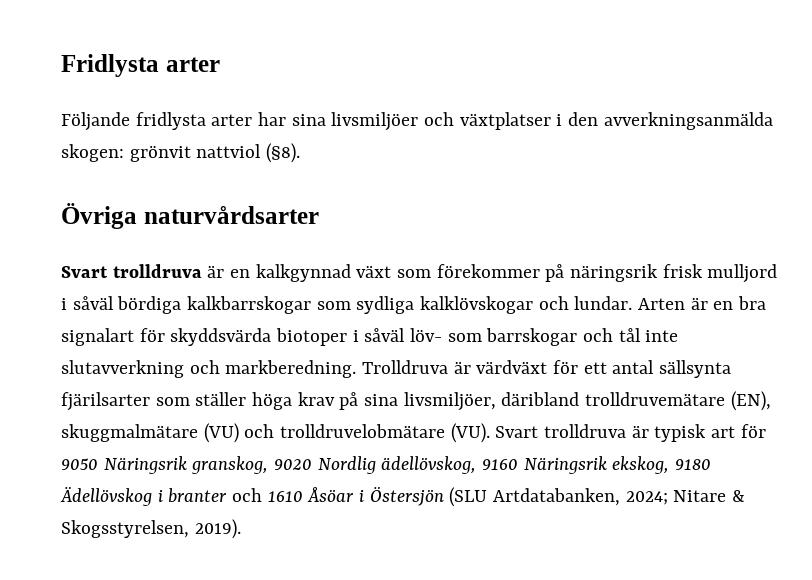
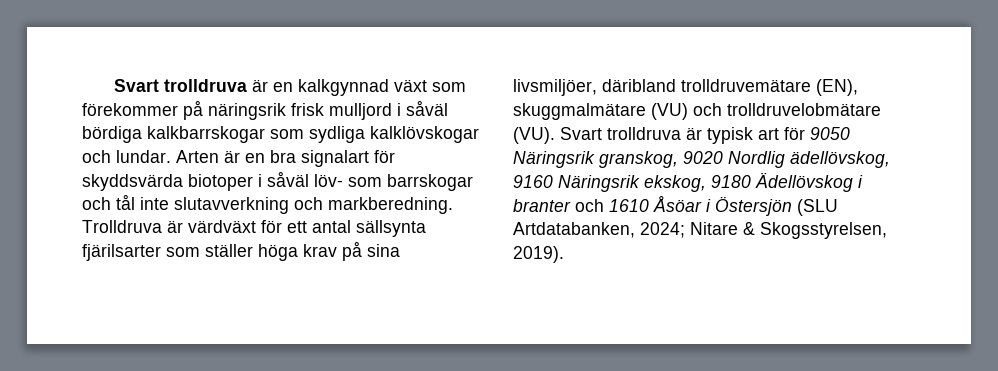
[61,54,220,77] [61,112,773,131] [61,143,301,163] [61,203,319,229] Fridlysta arter // Följande fridlysta arter har sina livsmiljöer och växtplatser i den avverkningsanmälda skogen: grönvit nattviol (§8). // Övriga naturvårdsarter // -> (114, 85) none

